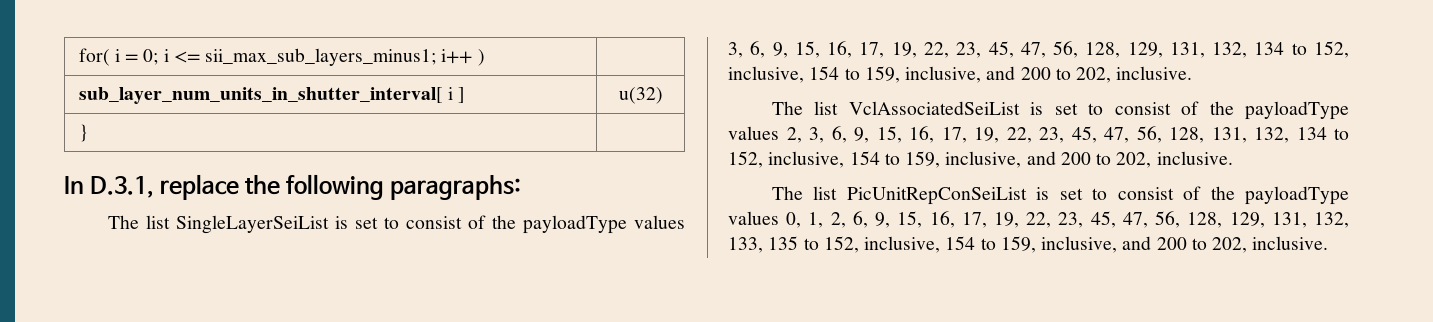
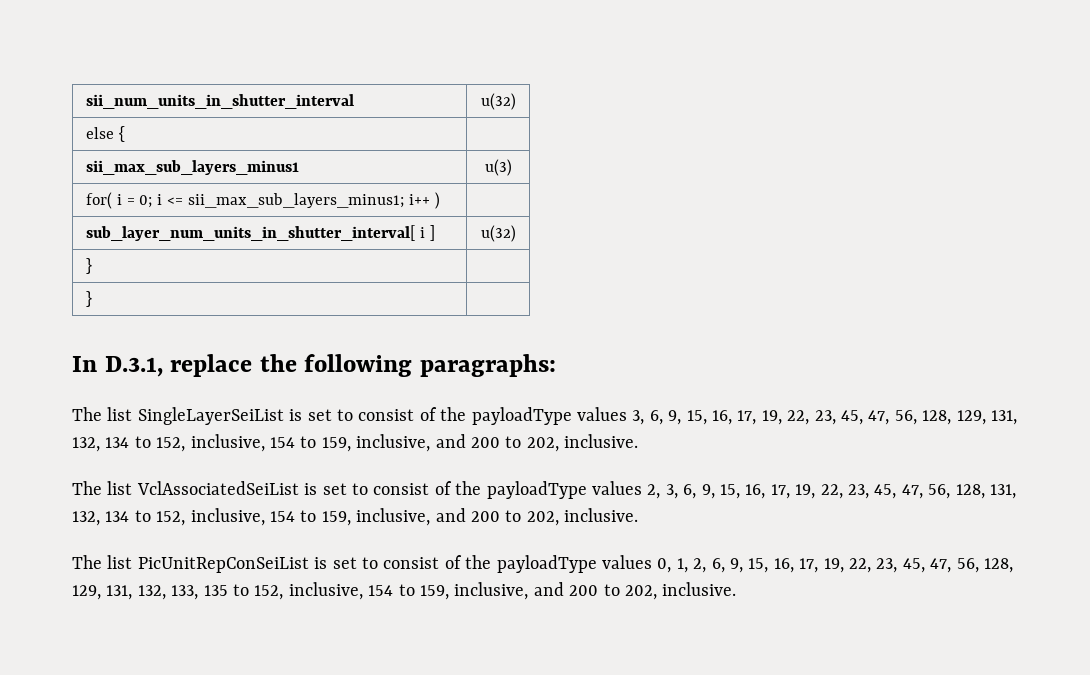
(78, 57) none -> [85,94,354,109] [480,93,516,110] [85,126,125,142] [85,160,299,175] [484,159,512,176] sii_num_units_in_shutter_interval | u(32) // else { | // sii_max_sub_layers_minus1 | u(3) //
(88, 133) none -> [85,291,92,307] // } |

